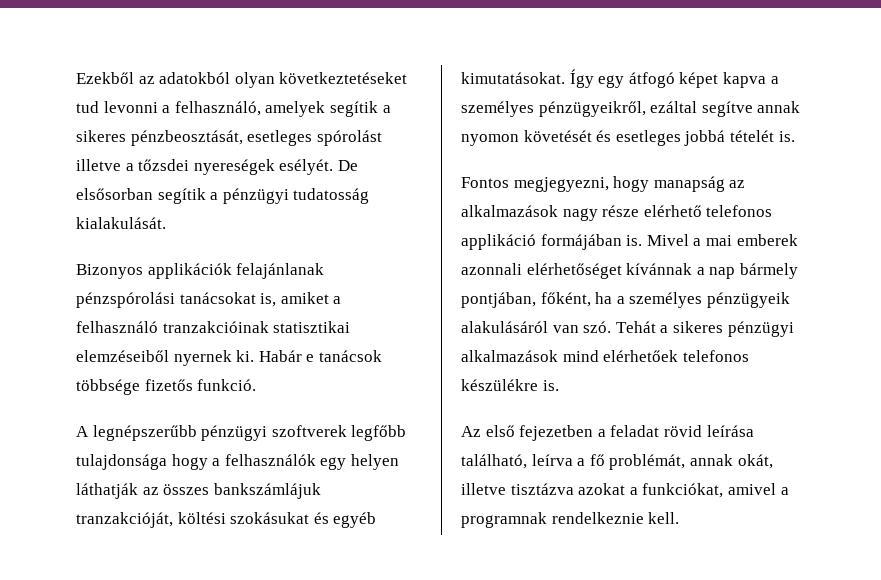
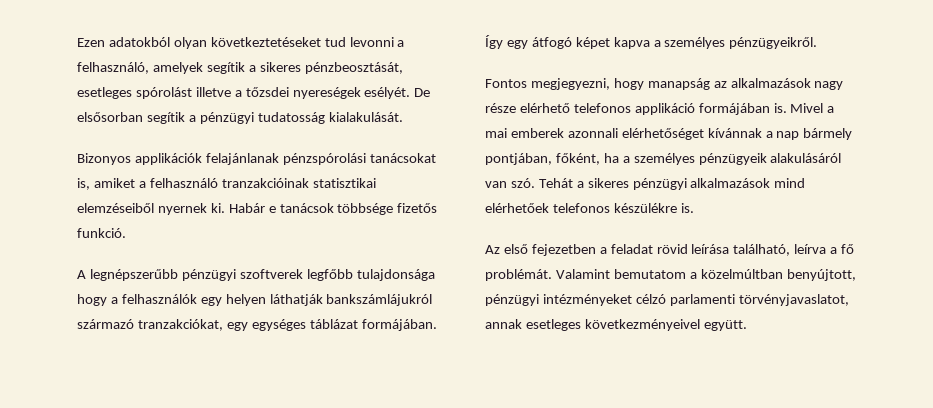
[76,72,155,84] Ezekből az -> [77,38,105,47] Ezen
[142,483,321,499] [76,512,377,528] [461,72,565,84] az összes bankszámlájuk tranzakcióját, költési szokásukat és egyéb kimutatásokat. -> [326,294,433,306] [77,319,437,331] bankszámlájukról származó tranzakciókat, egy egységes táblázat formájában.
[538,101,801,117] [461,130,795,146] pénzügyeikről, ezáltal segítve annak nyomon követését és esetleges jobbá tételét is. -> [729,37,818,49] pénzügyeikről.
[609,454,773,470] [461,483,789,498] [461,512,680,528] problémát, annak okát, illetve tisztázva azokat a funkciókat, amivel a programnak rendelkeznie kell. -> [485,269,856,281] [485,294,849,306] [485,319,747,331] problémát. Valamint bemutatom a közelmúltban benyújtott, pénzügyi intézményeket célzó parlamenti törvényjavaslatot, annak esetleges következményeivel együtt.

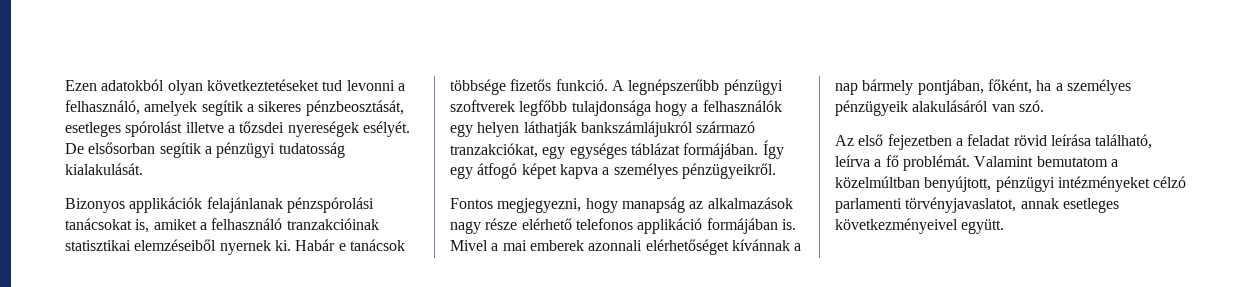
(126, 233) // -> (608, 85) none
[538,178,806,190] [485,203,694,213] Tehát a sikeres pénzügyi alkalmazások mind elérhetőek telefonos készülékre is. -> (1044, 106) none

